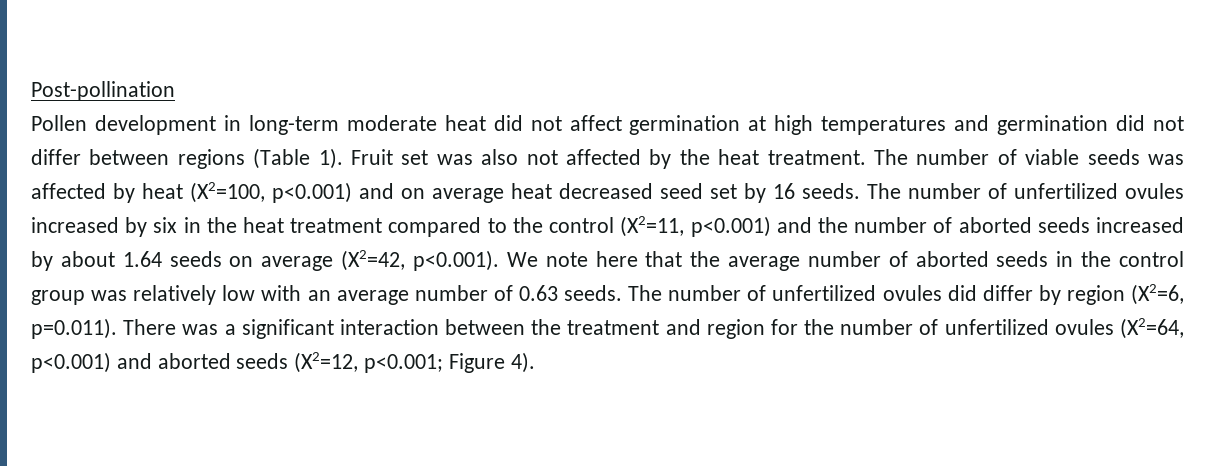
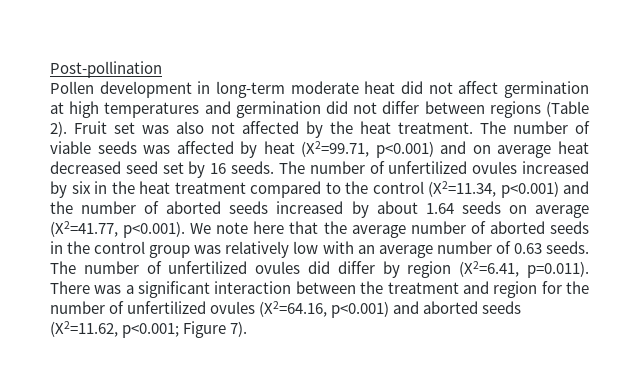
[318,148,343,169] 1). -> [50,121,67,137] 2).
[190,182,265,203] (Χ2=100, -> [301,141,370,157] (Χ2=99.71,
[620,216,685,237] (Χ2=11, -> [428,181,496,197] (Χ2=11.34,
[341,250,406,271] (Χ2=42, -> [50,221,118,237] (Χ2=41.77,
[1131,284,1184,305] (Χ2=6, -> [459,261,520,277] (Χ2=6.41,
[1119,318,1184,339] (Χ2=64, -> [259,301,328,317] (Χ2=64.16,
[294,352,359,373] (Χ2=12, -> [50,321,118,337] (Χ2=11.62,
[510,352,535,373] 4). -> [230,321,248,337] 7).

